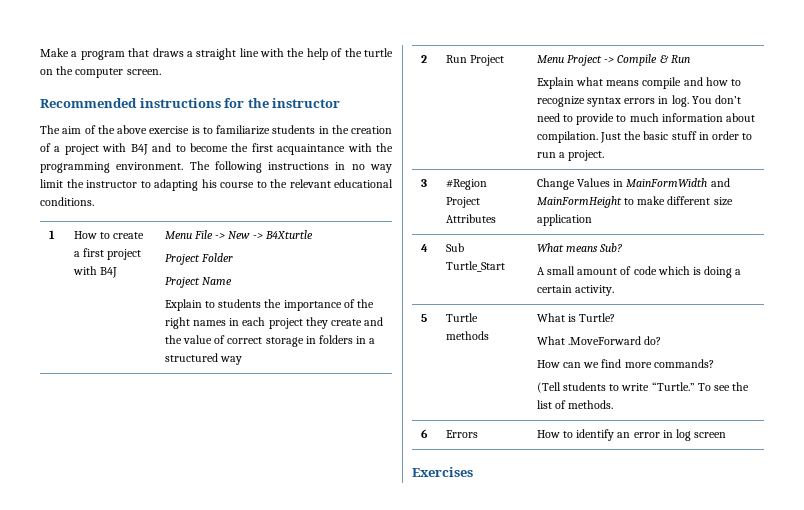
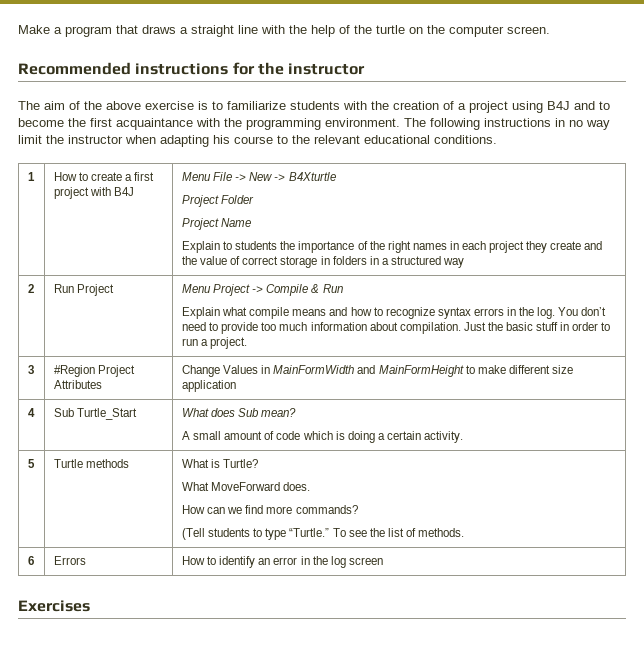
[318,126,329,134] in -> [343,101,367,110] with
[102,143,127,152] with -> [512,101,543,113] using
[140,181,151,188] to -> [125,135,156,144] when
[606,77,682,89] means compile -> [249,307,327,319] compile means
(669, 100) none -> [519,307,535,316] the
[616,115,627,122] to -> [261,322,277,331] too
[565,243,623,252] means Sub? -> [211,408,297,417] does Sub mean?
[567,336,662,345] .MoveForward do? -> [211,482,311,491] MoveForward does.
[621,383,650,391] write -> [265,528,287,540] type
(673, 434) none -> [312,556,328,565] the

